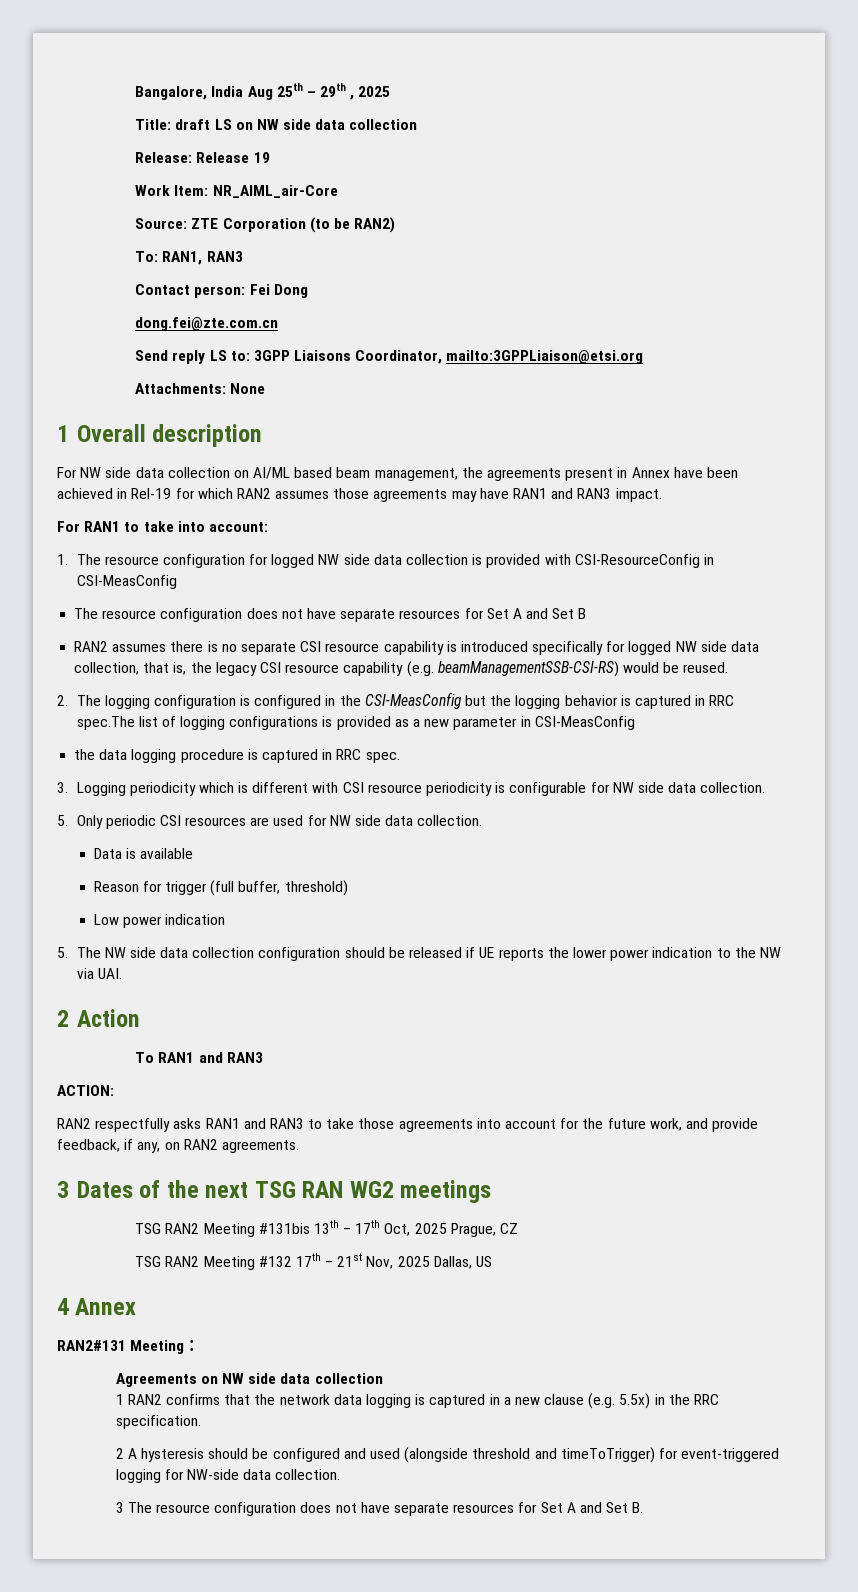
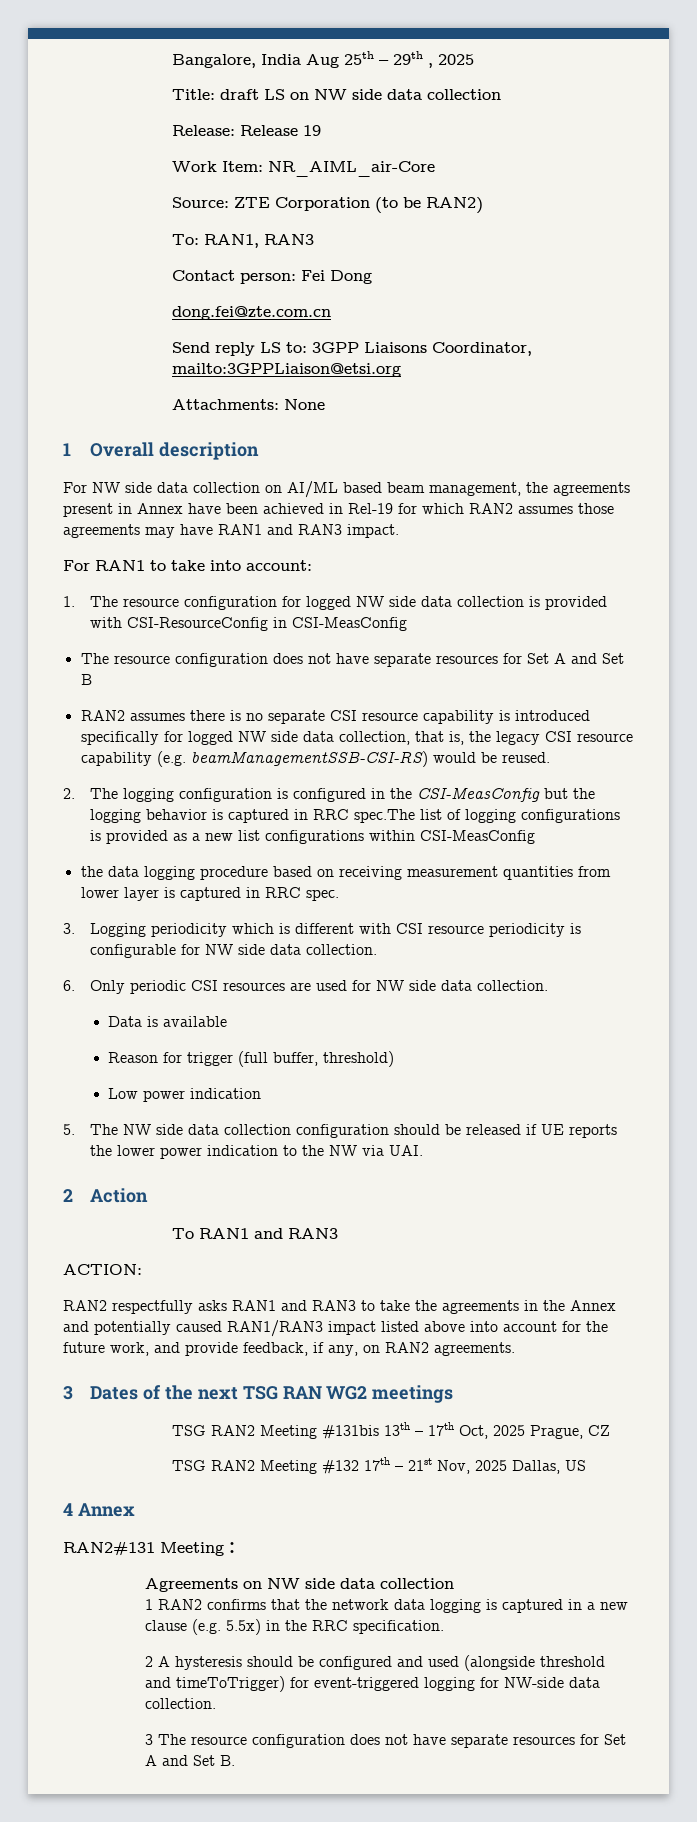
[453,716,531,730] parameter in -> [238,830,416,844] list configurations within
(244, 756) none -> [272,866,611,880] [80,887,159,901] based on receiving measurement quantities from lower layer
[57,815,68,826] 5. -> [63,980,75,991] 6.
[358,1118,473,1132] those agreements -> [415,1300,616,1314] [63,1320,465,1337] the agreements in the Annex and potentially caused RAN1/RAN3 impact listed above

